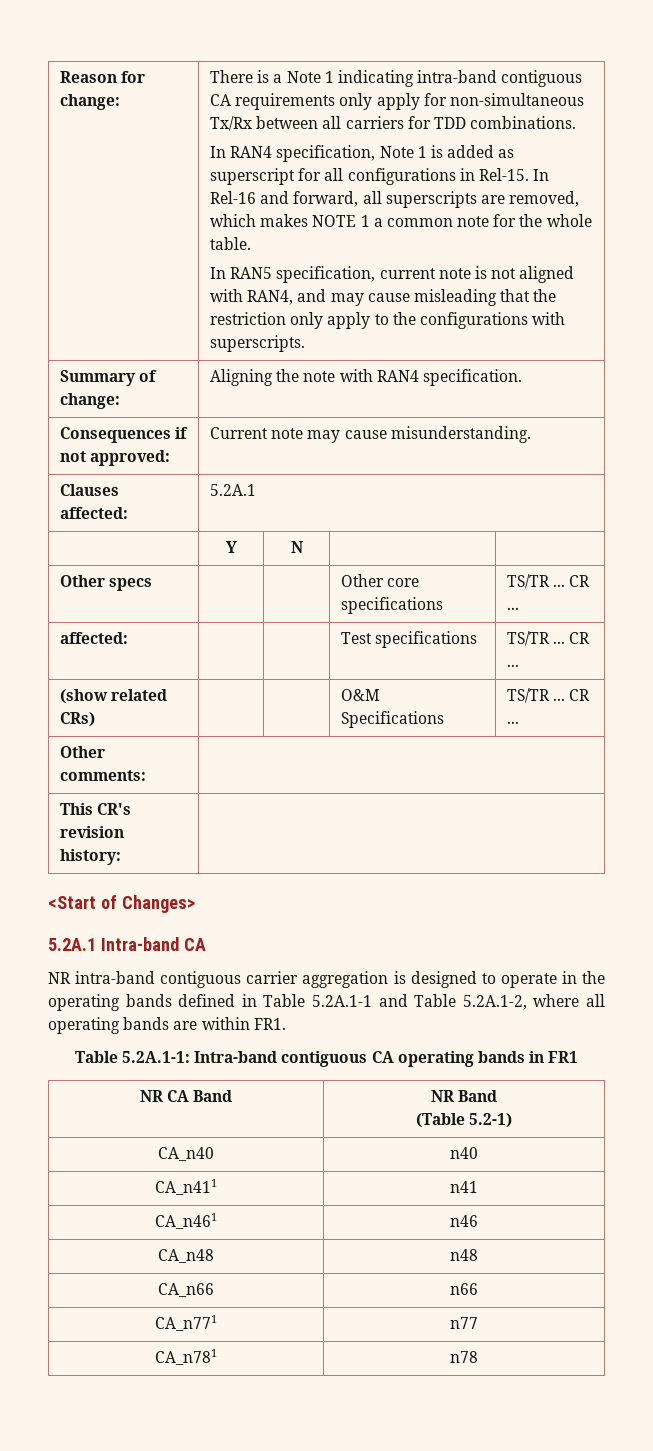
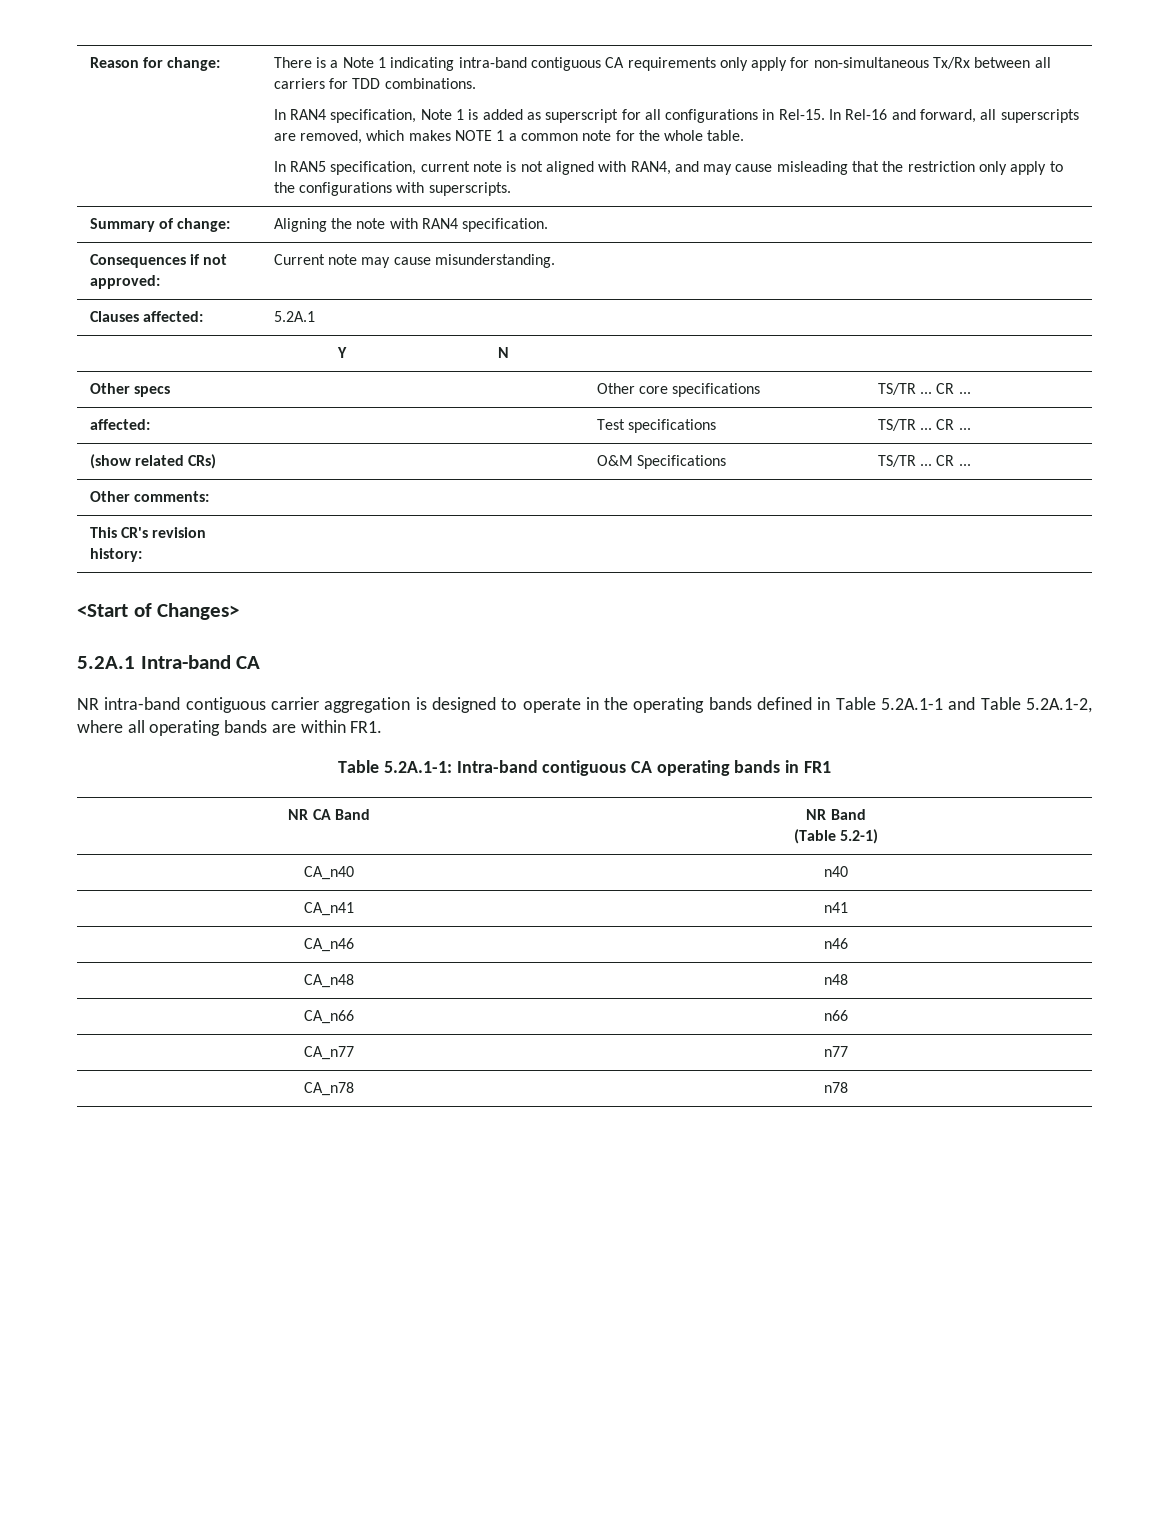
[155,1179,217,1195] CA_n411 -> [304,902,354,916] CA_n41
[155,1213,217,1229] CA_n461 -> [304,938,354,952] CA_n46
[155,1315,217,1331] CA_n771 -> [304,1046,354,1060] CA_n77
[155,1349,217,1365] CA_n781 -> [304,1082,354,1096] CA_n78

